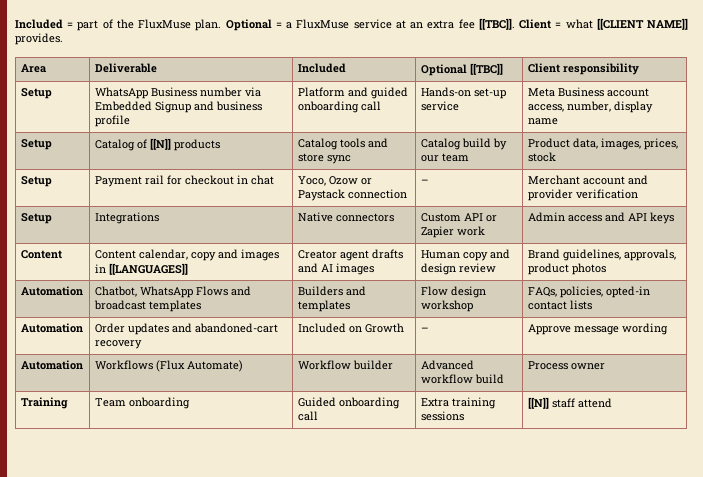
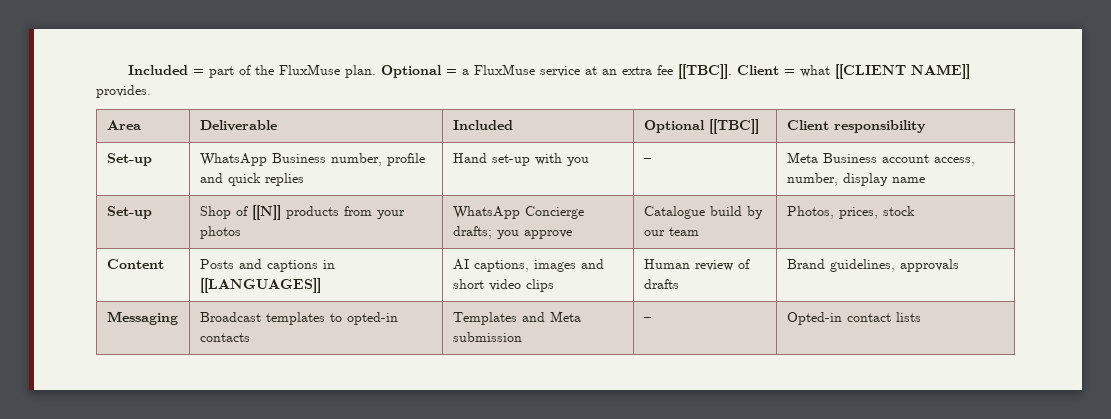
[20,88,52,99] Setup -> [106,153,152,166] Set-up
[199,87,261,97] [94,101,262,113] [94,115,130,127] [297,87,408,99] [297,101,381,113] [420,87,506,99] [420,101,459,111] number via Embedded Signup and business profile | Platform and guided onboarding call | Hands-on set-up service -> [330,153,425,166] [199,173,304,186] [452,153,589,166] [643,158,651,163] number, profile and quick replies | Hand set-up with you | –
[20,139,52,150] [94,139,135,151] Setup | Catalog -> [106,206,152,219] [199,206,231,219] Set-up | Shop
[297,138,388,150] [297,153,351,164] [420,138,461,150] | Catalog tools and store sync | Catalog -> [343,206,405,219] [199,226,241,239] [452,206,584,219] [452,226,572,239] [643,206,705,219] from your photos | WhatsApp Concierge drafts; you approve | Catalogue
[527,138,641,150] Product data, images, -> [786,206,834,219] Photos,
[20,176,52,187] [94,175,274,187] [297,176,372,186] [297,189,407,201] [420,179,429,184] [527,175,648,185] [527,189,638,201] [20,213,52,224] [94,212,159,224] [297,212,394,222] [420,213,497,222] [420,226,485,238] [527,212,674,224] [20,250,62,259] [94,249,279,261] [94,263,188,275] [297,249,403,261] [297,263,374,275] [420,249,510,261] [420,263,496,275] [527,249,676,261] [527,263,606,275] [20,286,83,296] [94,286,251,298] [93,300,201,312] [297,286,366,296] [297,300,350,312] [420,286,486,298] [420,300,473,312] [527,286,650,298] [527,300,592,310] [20,323,83,333] [94,323,278,335] [94,340,142,349] [297,323,404,333] [420,327,429,332] [527,323,668,335] [20,360,83,370] [94,360,243,372] [297,360,393,370] [420,360,474,370] [420,374,504,384] [527,361,605,370] [20,397,68,409] [94,397,190,409] [297,397,400,409] [297,411,318,421] [420,397,496,409] [420,411,464,421] [527,397,612,409] Setup | Payment rail for checkout in chat | Yoco, Ozow or Paystack connection | – | Merchant account and provider verification // Setup | Integrations | Native connectors | Custom API or Zapier work | Admin access and API keys // Content | Content calendar, copy and images in [[LANGUAGES]] | Creator agent drafts and AI images | Human copy and design review | Brand guidelines, approvals, product photos // Automation | Chatbot, WhatsApp Flows and broadcast templates | Builders and templates | Flow design workshop | FAQs, policies, opted-in contact lists // Automation | Order updates and abandoned-cart recovery | Included on Growth | – | Approve message wording // Automation | Workflows (Flux Automate) | Workflow builder | Advanced workflow build | Process owner // Training | Team onboarding | Guided onboarding call | Extra training sessions | [[N]] staff attend -> [106,259,164,269] [199,259,335,272] [199,278,321,293] [452,259,604,272] [452,279,554,292] [643,259,750,271] [643,279,679,289] [786,259,959,272] [106,311,178,325] [199,312,398,325] [199,333,250,342] [452,311,581,325] [452,332,522,342] [643,317,651,322] [786,312,921,325] Content | Posts and captions in [[LANGUAGES]] | AI captions, images and short video clips | Human review of drafts | Brand guidelines, approvals // Messaging | Broadcast templates to opted-in contacts | Templates and Meta submission | – | Opted-in contact lists

